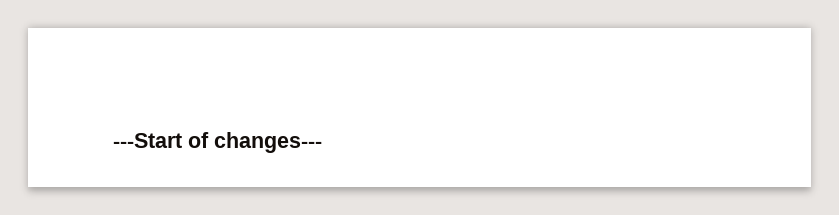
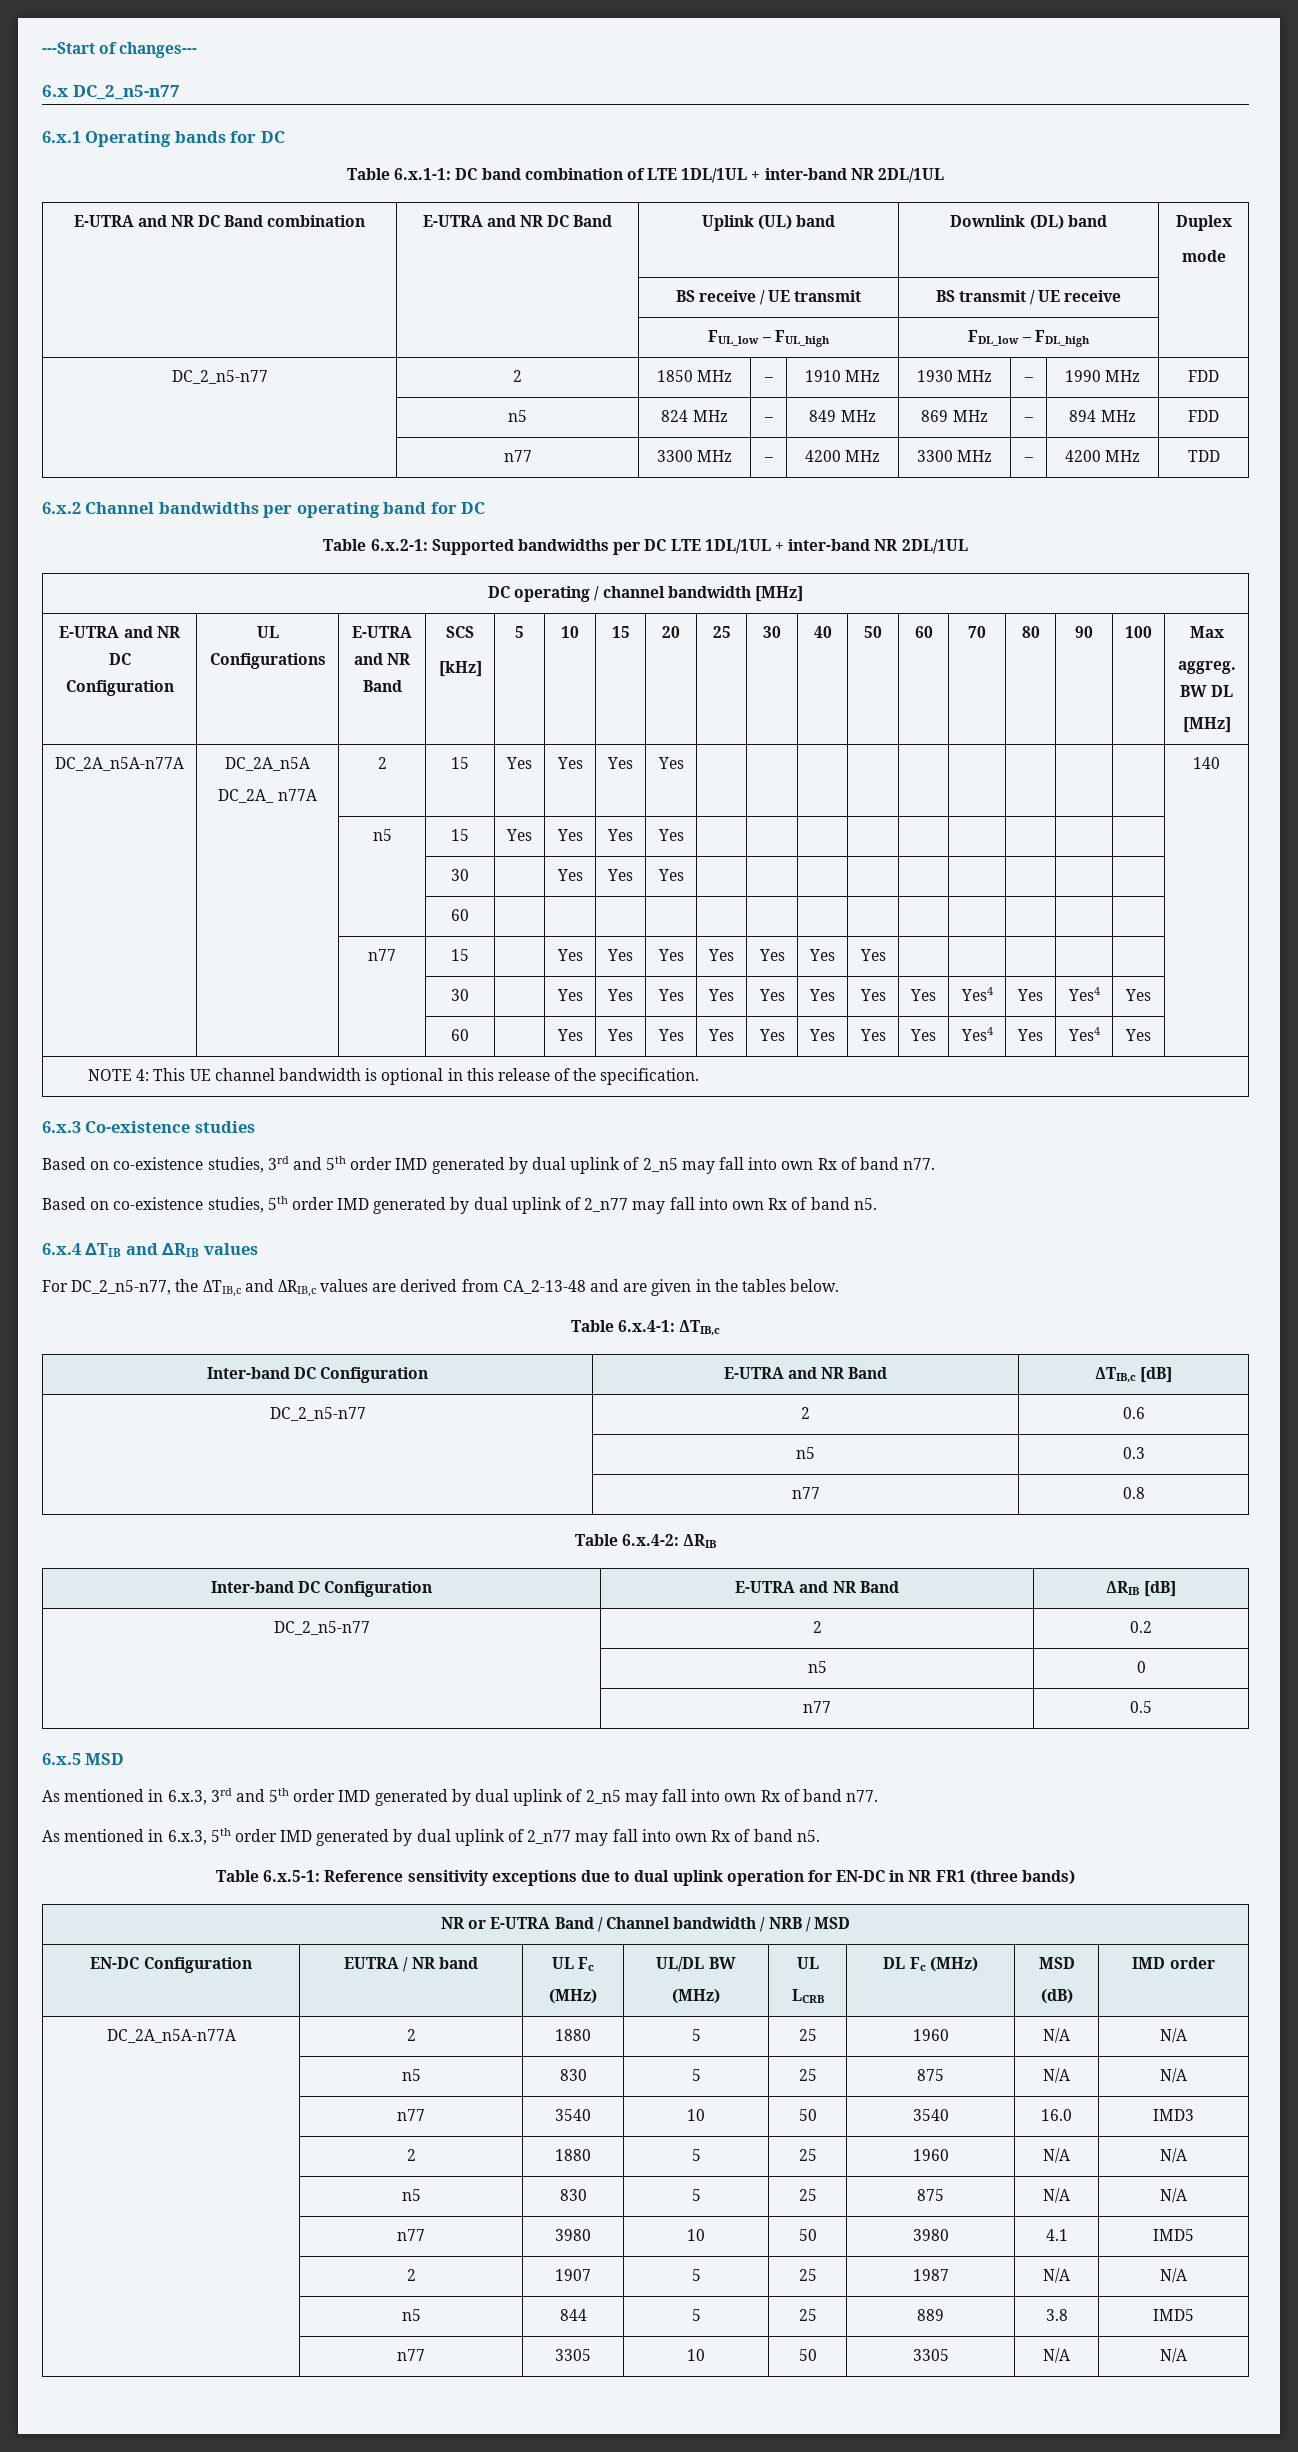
(322, 142) none -> [42,85,180,100] [42,131,285,147] [346,168,945,183] [73,215,366,227] [422,215,613,227] [701,215,836,231] [950,215,1107,230] [1175,215,1232,231] [1181,250,1226,262] [675,290,862,305] [935,290,1122,305] [708,330,830,347] [968,330,1090,347] [171,370,268,384] [513,370,522,382] [656,370,733,382] [763,377,773,382] [804,370,881,382] [916,370,993,382] [1023,377,1033,382] [1064,370,1141,382] [1188,370,1219,382] [508,410,527,422] [661,410,728,422] [763,417,773,422] [809,410,876,422] [921,410,988,422] [1023,417,1033,422] [1069,410,1136,422] [1188,410,1219,422] [503,450,532,462] [656,450,733,462] [763,457,773,462] [804,450,881,462] [916,450,993,462] [1023,457,1033,462] [1064,450,1141,462] [1187,450,1220,462] [42,502,486,518] [323,539,968,555] [488,586,803,602] [59,626,181,638] [108,653,131,665] [65,680,174,696] [256,626,279,638] [209,653,326,669] [352,626,412,638] [353,653,412,665] [362,680,402,692] [446,626,474,638] [438,661,482,677] [515,626,524,638] [561,626,579,638] [611,626,630,638] [662,626,680,638] [712,626,731,638] [763,626,781,638] [813,626,832,638] [864,626,882,638] [914,626,933,638] [968,626,986,638] [1021,626,1040,638] [1075,626,1093,638] [1125,626,1152,638] [1189,626,1224,638] [1177,661,1236,674] [1179,685,1234,697] [1182,717,1231,733] [54,757,184,771] [225,757,310,771] [218,789,317,803] [377,757,387,769] [451,757,469,769] [506,757,532,769] [556,757,583,769] [607,757,633,769] [657,757,684,769] [1193,757,1220,769] [372,829,392,841] [451,829,469,841] [506,829,532,841] [556,829,583,841] [607,829,633,841] [657,829,684,841] [451,869,469,881] [556,869,583,881] [607,869,633,881] [657,869,684,881] [451,909,469,921] [368,949,396,961] [451,949,469,961] [556,949,583,961] [607,949,633,961] [657,949,684,961] [708,949,734,961] [758,949,785,961] [809,949,835,961] [859,949,886,961] [451,989,469,1001] [556,989,583,1001] [607,989,633,1001] [657,989,684,1001] [708,989,734,1001] [758,989,785,1001] [809,989,835,1001] [859,989,886,1001] [910,989,936,1001] [960,987,993,1001] [1017,989,1043,1001] [1067,987,1100,1001] [1125,989,1151,1001] [451,1029,469,1041] [556,1029,583,1041] [607,1029,633,1041] [657,1029,684,1041] [708,1029,734,1041] [758,1029,785,1041] [809,1029,835,1041] [859,1029,886,1041] [910,1029,936,1041] [960,1027,993,1041] [1017,1029,1043,1041] [1067,1027,1100,1041] [1125,1029,1151,1041] [88,1068,700,1085] [42,1121,255,1133] [42,1156,936,1174] [42,1196,877,1214] [42,1243,258,1257] [42,1279,840,1297] [570,1320,721,1336] [206,1367,429,1383] [723,1367,888,1379] [1094,1367,1173,1383] [269,1407,366,1421] [801,1407,810,1419] [1122,1407,1145,1419] [796,1447,815,1459] [1122,1447,1145,1459] [791,1487,820,1499] [1122,1487,1145,1499] [574,1534,717,1548] [210,1581,433,1597] [735,1581,899,1593] [1106,1581,1176,1597] [273,1621,370,1635] [812,1621,822,1633] [1130,1621,1152,1633] [807,1661,827,1673] [1136,1661,1146,1673] [803,1701,831,1713] [1130,1701,1152,1713] [42,1753,125,1765] [42,1788,879,1806] [42,1828,820,1846] [216,1870,1075,1886] [441,1917,850,1932] [90,1957,252,1973] [344,1957,478,1972] [551,1957,595,1971] [549,1989,597,2004] [656,1957,736,1972] [672,1989,720,2004] [796,1957,819,1969] [791,1989,824,2003] [883,1957,978,1972] [1038,1957,1075,1969] [1040,1989,1073,2004] [1132,1957,1215,1969] [106,2029,236,2043] [406,2029,416,2041] [555,2029,591,2041] [691,2029,701,2041] [798,2029,817,2041] [912,2029,949,2041] [1043,2028,1070,2043] [1160,2028,1187,2043] [401,2069,421,2081] [559,2069,587,2081] [691,2069,701,2081] [798,2069,817,2081] [917,2069,944,2081] [1043,2068,1070,2083] [1160,2068,1187,2083] [397,2109,425,2121] [555,2109,591,2121] [687,2109,705,2121] [798,2109,817,2121] [912,2109,949,2121] [1041,2109,1072,2121] [1153,2109,1194,2121] [406,2149,416,2161] [555,2149,591,2161] [691,2149,701,2161] [798,2149,817,2161] [912,2149,949,2161] [1043,2148,1070,2163] [1160,2148,1187,2163] [401,2189,421,2201] [559,2189,587,2201] [691,2189,701,2201] [798,2189,817,2201] [917,2189,944,2201] [1043,2188,1070,2203] [1160,2188,1187,2203] [397,2229,425,2241] [555,2229,591,2241] [687,2229,705,2241] [798,2229,817,2241] [912,2229,949,2241] [1045,2229,1068,2241] [1153,2229,1194,2241] [406,2269,416,2281] [555,2269,591,2281] [691,2269,701,2281] [798,2269,817,2281] [912,2269,949,2281] [1043,2268,1070,2283] [1160,2268,1187,2283] [401,2309,421,2321] [559,2309,587,2321] [691,2309,701,2321] [798,2309,817,2321] [917,2309,944,2321] [1045,2309,1068,2321] [1153,2309,1194,2321] [397,2349,425,2361] [555,2349,591,2361] [687,2349,705,2361] [798,2349,817,2361] [912,2349,949,2361] [1043,2348,1070,2363] [1160,2348,1187,2363] // 6.x DC_2_n5-n77 // 6.x.1 Operating bands for DC // Table 6.x.1-1: DC band combination of LTE 1DL/1UL + inter-band NR 2DL/1UL // E-UTRA and NR DC Band combination | E-UTRA and NR DC Band | Uplink (UL) band | Downlink (DL) band | Duplex // mode // | | BS receive / UE transmit | BS transmit / UE receive | // | | FUL_low – FUL_high | FDL_low – FDL_high | // DC_2_n5-n77 | 2 | 1850 MHz | – | 1910 MHz | 1930 MHz | – | 1990 MHz | FDD // | n5 | 824 MHz | – | 849 MHz | 869 MHz | – | 894 MHz | FDD // | n77 | 3300 MHz | – | 4200 MHz | 3300 MHz | – | 4200 MHz | TDD // 6.x.2 Channel bandwidths per operating band for DC // Table 6.x.2-1: Supported bandwidths per DC LTE 1DL/1UL + inter-band NR 2DL/1UL // DC operating / channel bandwidth [MHz] // E-UTRA and NR DC Configuration | UL Configurations | E-UTRA and NR Band | SCS // [kHz] | 5 | 10 | 15 | 20 | 25 | 30 | 40 | 50 | 60 | 70 | 80 | 90 | 100 | Max // aggreg. BW DL // [MHz] // DC_2A_n5A-n77A | DC_2A_n5A // DC_2A_ n77A | 2 | 15 | Yes | Yes | Yes | Yes | | | | | | | | | | 140 // | | n5 | 15 | Yes | Yes | Yes | Yes | | | | | | | | | | // | | | 30 | | Yes | Yes | Yes | | | | | | | | | | // | | | 60 | | | | | | | | | | | | | | // | | n77 | 15 | | Yes | Yes | Yes | Yes | Yes | Yes | Yes | | | | | | // | | | 30 | | Yes | Yes | Yes | Yes | Yes | Yes | Yes | Yes | Yes4 | Yes | Yes4 | Yes | // | | | 60 | | Yes | Yes | Yes | Yes | Yes | Yes | Yes | Yes | Yes4 | Yes | Yes4 | Yes | // NOTE 4: This UE channel bandwidth is optional in this release of the specification. // 6.x.3 Co-existence studies // Based on co-existence studies, 3rd and 5th order IMD generated by dual uplink of 2_n5 may fall into own Rx of band n77. // Based on co-existence studies, 5th order IMD generated by dual uplink of 2_n77 may fall into own Rx of band n5. // 6.x.4 ∆TIB and ∆RIB values // For DC_2_n5-n77, the ΔTIB,c and ΔRIB,c values are derived from CA_2-13-48 and are given in the tables below. // Table 6.x.4-1: ΔTIB,c // Inter-band DC Configuration | E-UTRA and NR Band | ΔTIB,c [dB] // DC_2_n5-n77 | 2 | 0.6 // | n5 | 0.3 // | n77 | 0.8 // Table 6.x.4-2: ΔRIB // Inter-band DC Configuration | E-UTRA and NR Band | ΔRIB [dB] // DC_2_n5-n77 | 2 | 0.2 // | n5 | 0 // | n77 | 0.5 // 6.x.5 MSD // As mentioned in 6.x.3, 3rd and 5th order IMD generated by dual uplink of 2_n5 may fall into own Rx of band n77. // As mentioned in 6.x.3, 5th order IMD generated by dual uplink of 2_n77 may fall into own Rx of band n5. // Table 6.x.5-1: Reference sensitivity exceptions due to dual uplink operation for EN-DC in NR FR1 (three bands) // NR or E-UTRA Band / Channel bandwidth / NRB / MSD // EN-DC Configuration | EUTRA / NR band | UL Fc // (MHz) | UL/DL BW // (MHz) | UL // LCRB | DL Fc (MHz) | MSD // (dB) | IMD order // DC_2A_n5A-n77A | 2 | 1880 | 5 | 25 | 1960 | N/A | N/A // | n5 | 830 | 5 | 25 | 875 | N/A | N/A // | n77 | 3540 | 10 | 50 | 3540 | 16.0 | IMD3 // | 2 | 1880 | 5 | 25 | 1960 | N/A | N/A // | n5 | 830 | 5 | 25 | 875 | N/A | N/A // | n77 | 3980 | 10 | 50 | 3980 | 4.1 | IMD5 // | 2 | 1907 | 5 | 25 | 1987 | N/A | N/A // | n5 | 844 | 5 | 25 | 889 | 3.8 | IMD5 // | n77 | 3305 | 10 | 50 | 3305 | N/A | N/A

